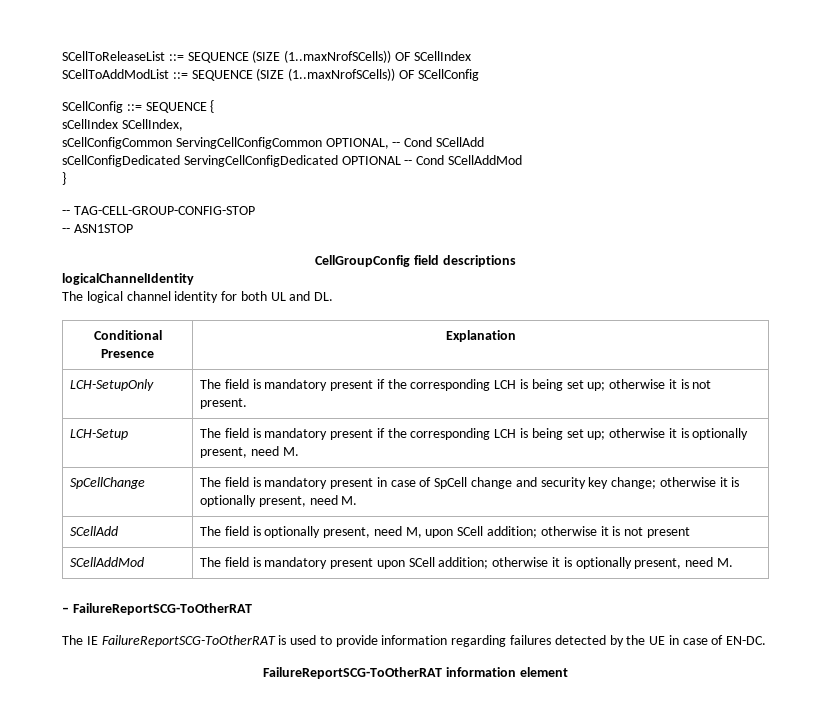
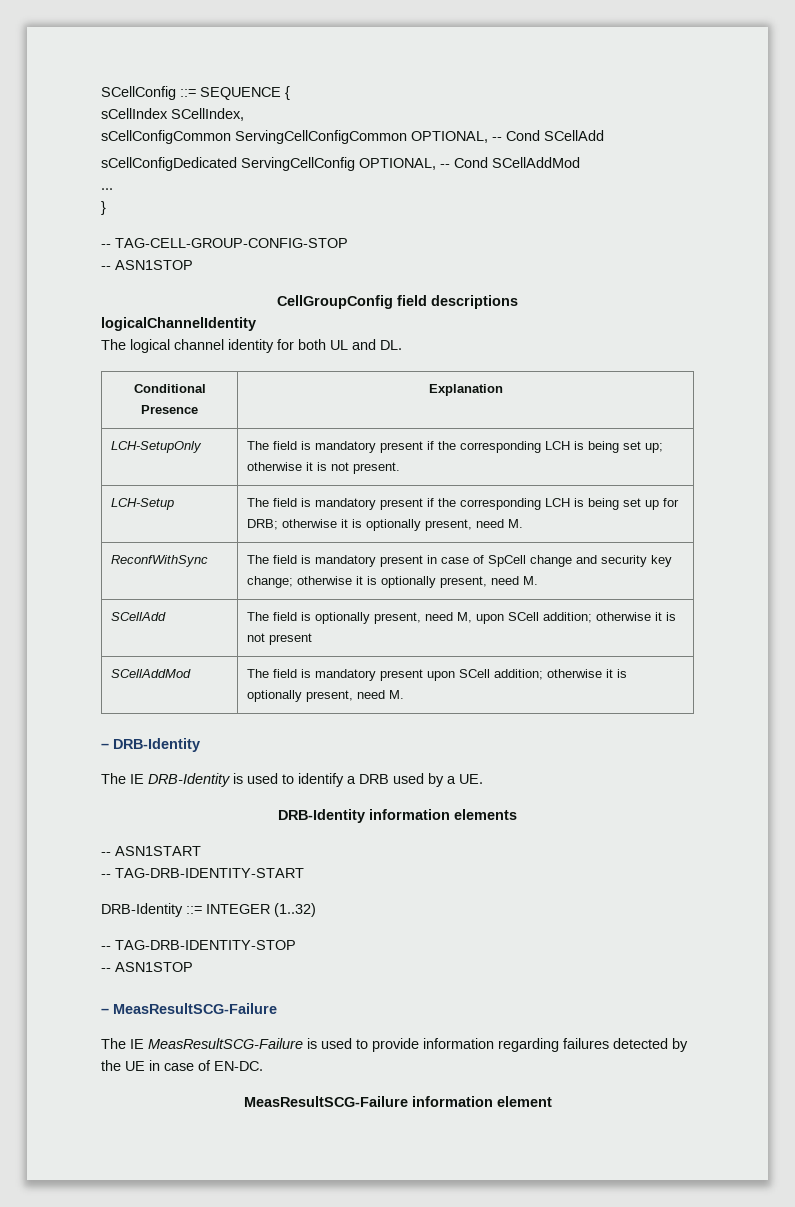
[62,50,471,63] [62,68,479,81] SCellToReleaseList ::= SEQUENCE (SIZE (1..maxNrofSCells)) OF SCellIndex // SCellToAddModList ::= SEQUENCE (SIZE (1..maxNrofSCells)) OF SCellConfig // -> (101, 93) none
[183,155,401,167] ServingCellConfigDedicated OPTIONAL -> [241,157,436,171] ServingCellConfig OPTIONAL,
(522, 160) none -> [101,188,113,190] // ...
[587,428,749,440] [199,446,299,458] [69,477,145,489] up; otherwise it is optionally present, need M. // SpCellChange -> [644,498,679,510] [246,519,523,531] [110,555,208,567] up for DRB; otherwise it is optionally present, need M. // ReconfWithSync
[72,603,252,615] [62,635,276,647] FailureReportSCG-ToOtherRAT // The IE FailureReportSCG-ToOtherRAT -> [113,738,200,752] [101,773,483,787] [278,809,517,823] [101,846,201,856] [101,868,304,878] [101,903,316,917] [101,940,296,950] [101,962,193,972] [101,1003,277,1014] [101,1038,303,1049] DRB-Identity // The IE DRB-Identity is used to identify a DRB used by a UE. // DRB-Identity information elements // -- ASN1START // -- TAG-DRB-IDENTITY-START // DRB-Identity ::= INTEGER (1..32) // -- TAG-DRB-IDENTITY-STOP // -- ASN1STOP // – MeasResultSCG-Failure // The IE MeasResultSCG-Failure
[263,667,443,679] FailureReportSCG-ToOtherRAT -> [243,1096,408,1107] MeasResultSCG-Failure

